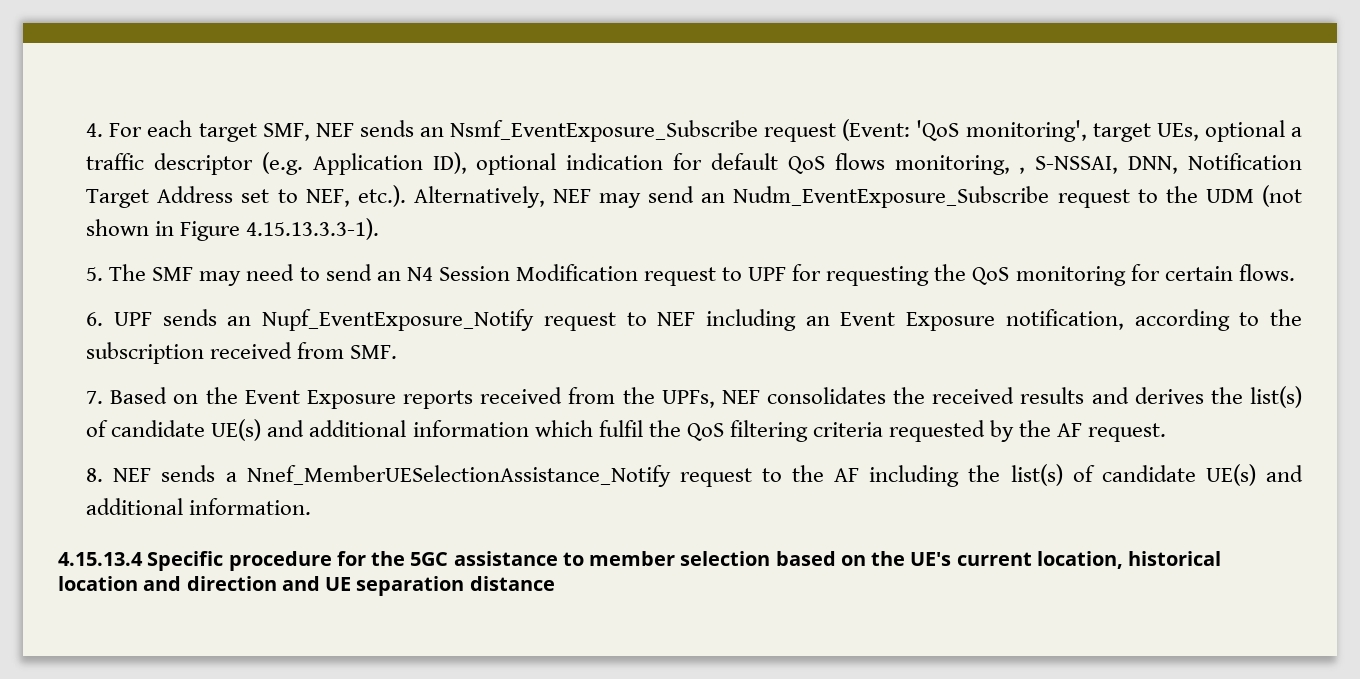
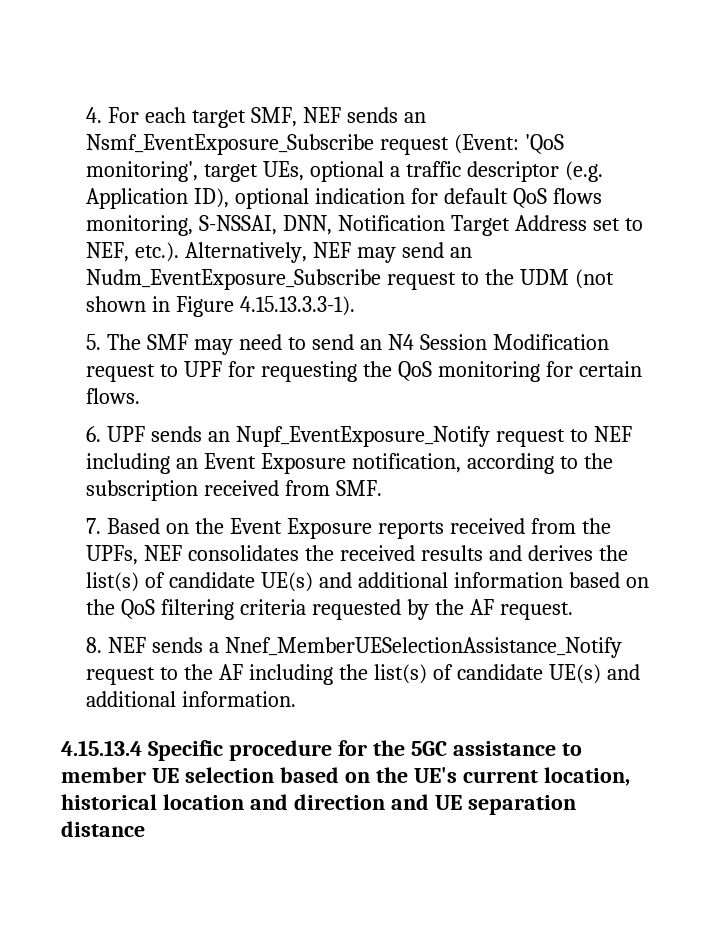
[1019,167,1026,174] , -> (194, 225) none
[534,420,643,437] which fulfil -> [568,572,649,588] based on
(676, 558) none -> [151,768,179,783] UE

